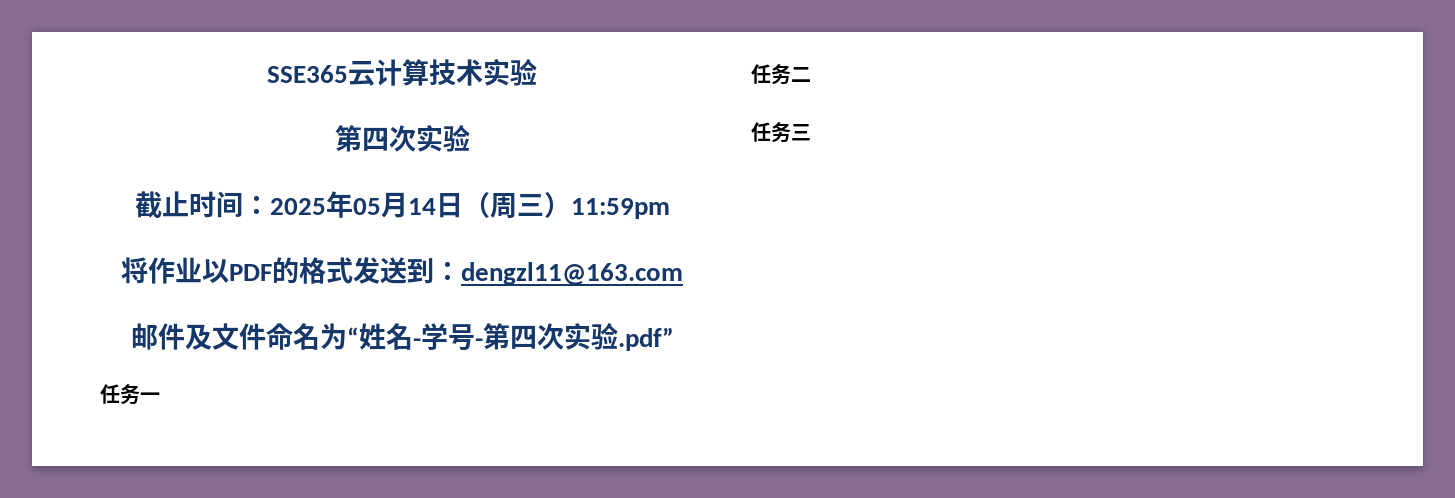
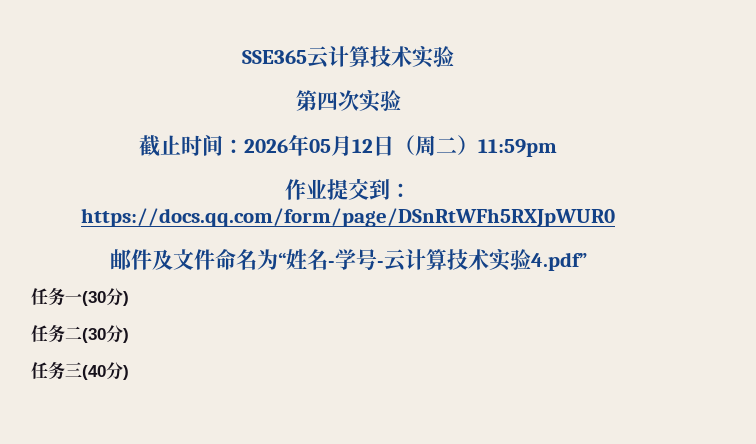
[269,198,326,215] 2025 -> [244,139,288,153] 2026
[407,192,544,218] 14日（周三 -> [352,135,457,156] 12日（周二
[121,257,683,285] 将作业以PDF的格式发送到：dengzl11@163.com -> [285,178,411,200] [81,208,615,227] 作业提交到：https://docs.qq.com/form/page/DSnRtWFh5RXJpWUR0
[482,323,674,351] 第四次实验.pdf” -> [383,249,587,272] 云计算技术实验4.pdf”
(160, 397) none -> [82,288,129,306] (30分)
(811, 74) none -> [82,325,129,343] (30分)
(811, 132) none -> [82,362,129,380] (40分)

